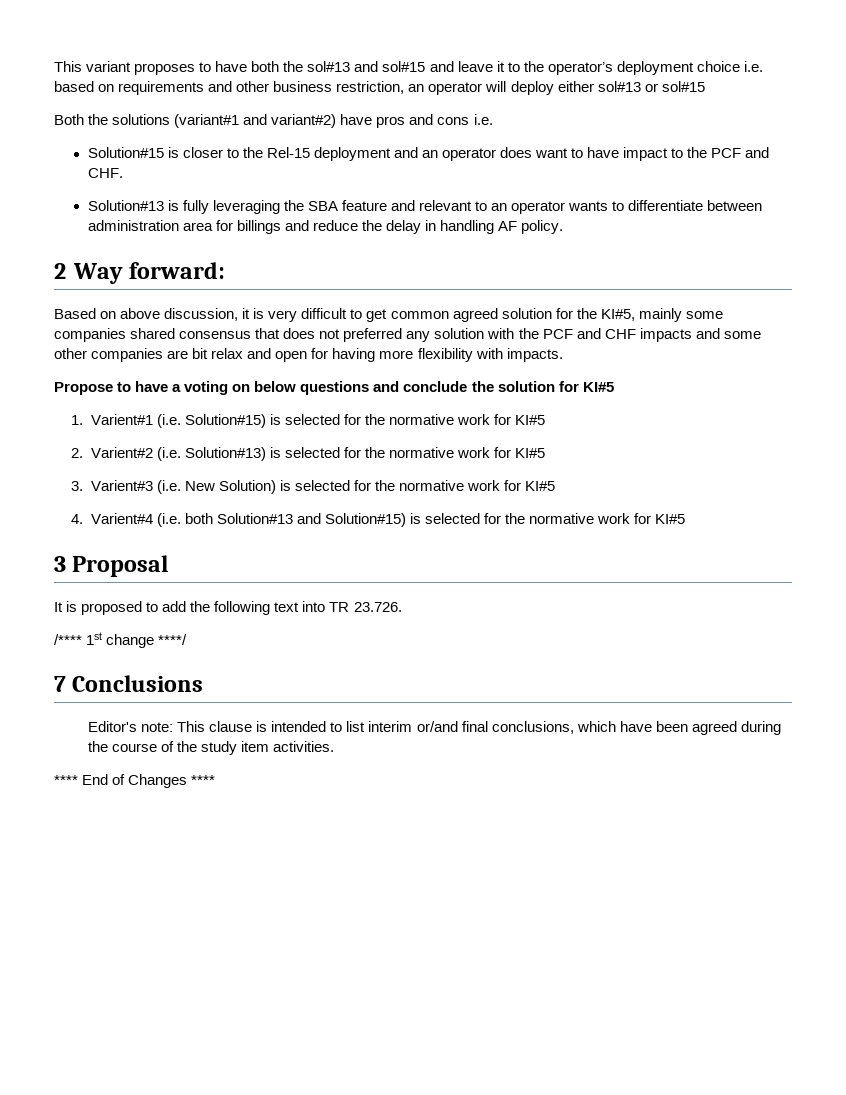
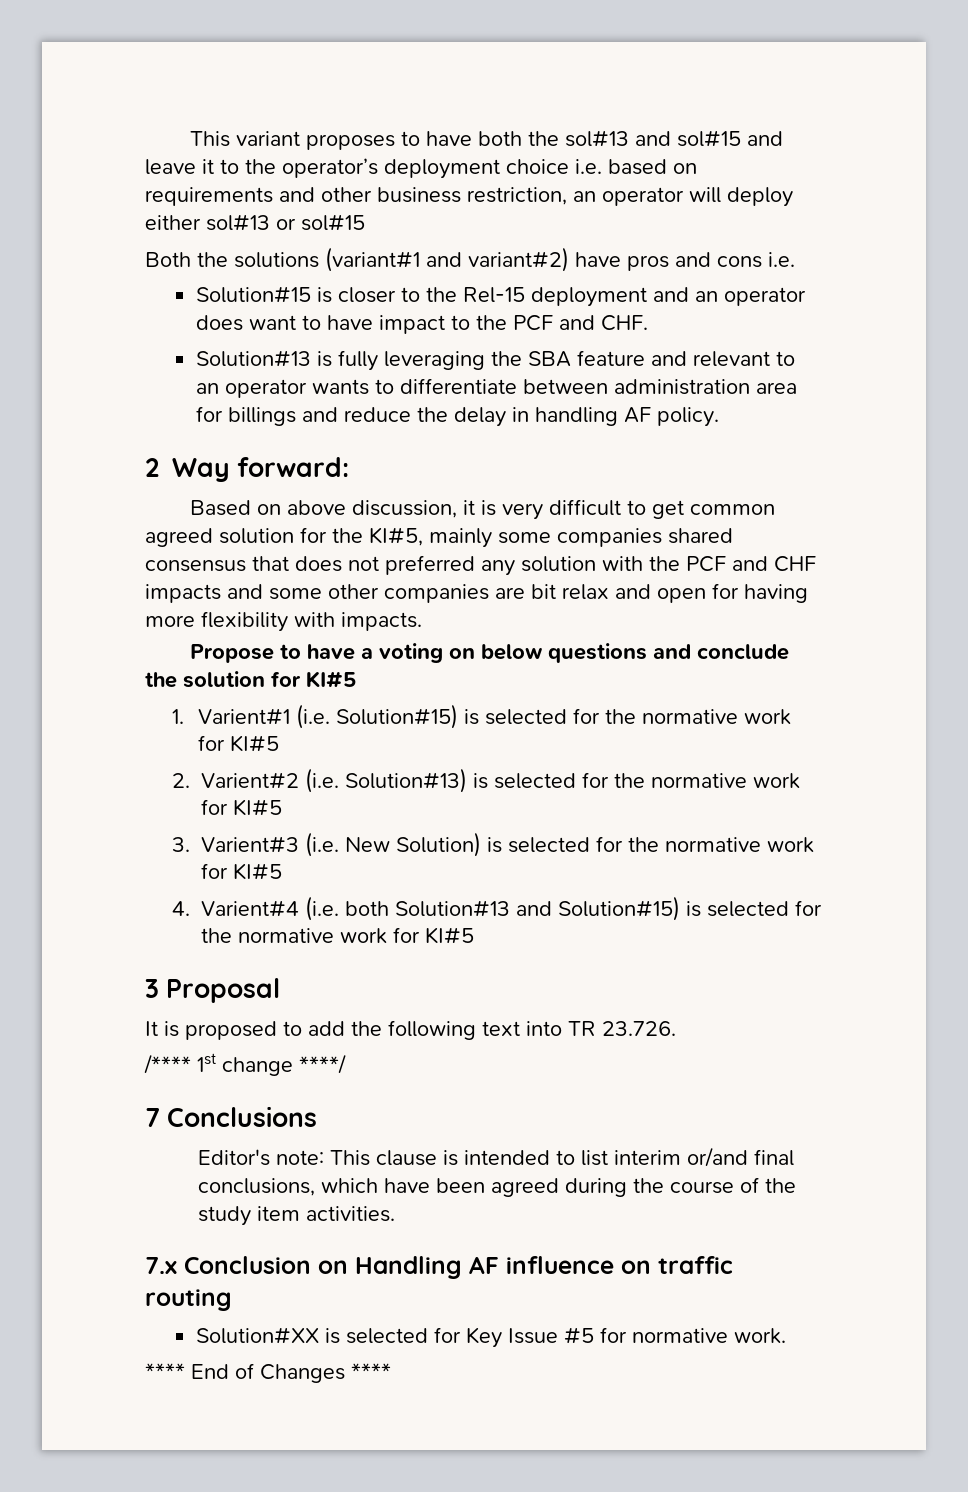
(335, 746) none -> [145,1256,733,1279] [145,1289,232,1311] [195,1327,786,1348] // 7.x Conclusion on Handling AF influence on traffic routing // Solution#XX is selected for Key Issue #5 for normative work.

